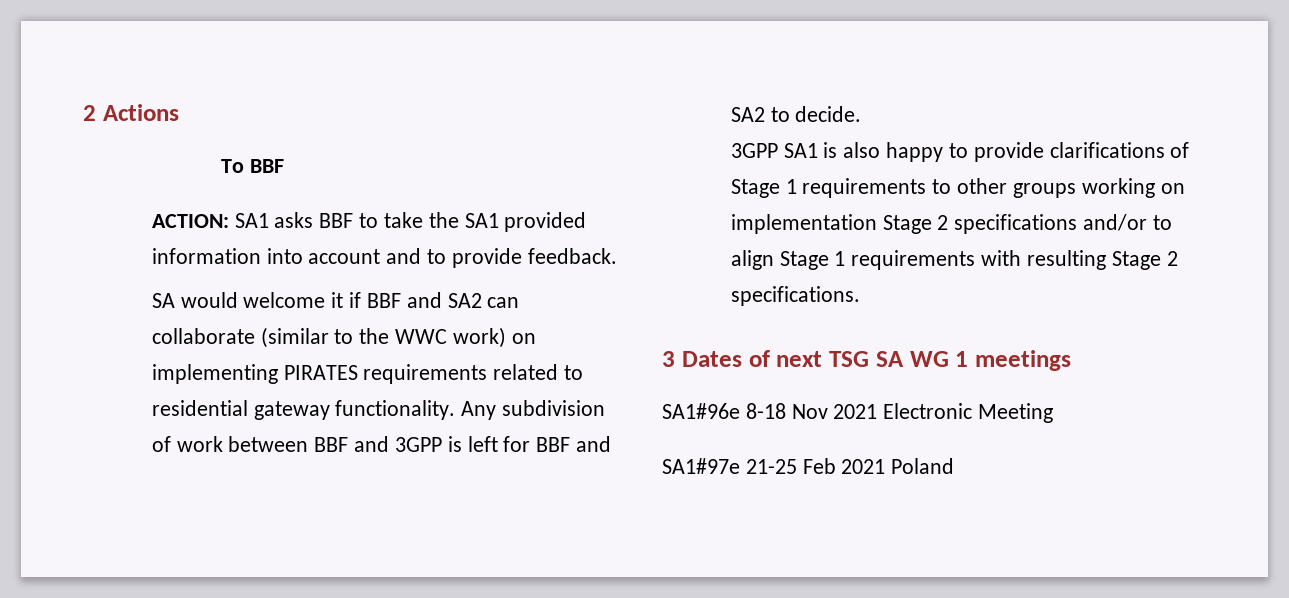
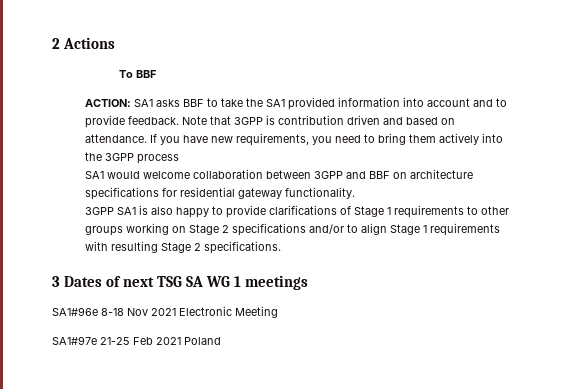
[151,292,520,308] [151,327,536,348] [151,364,584,384] [151,400,606,420] [151,436,611,452] [730,106,862,122] // SA would welcome it if BBF and SA2 can collaborate (similar to the WWC work) on implementing PIRATES requirements related to residential gateway functionality. Any subdivision of work between BBF and 3GPP is left for BBF and SA2 to decide. -> [182,115,456,125] [85,133,504,146] [85,152,180,164] [85,169,474,179] [85,187,356,200] Note that 3GPP is contribution driven and based on attendance. If you have new requirements, you need to bring them actively into the 3GPP process // SA1 would welcome collaboration between 3GPP and BBF on architecture specifications for residential gateway functionality.
[730,214,877,234] implementation -> (187, 229) none

